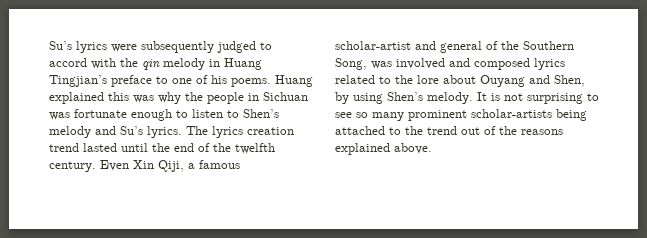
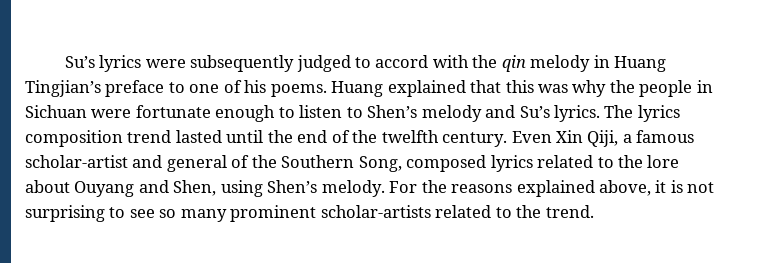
(104, 98) none -> [470,80,502,93] that
[49,112,70,120] was -> [91,109,132,118] were
[247,127,294,135] creation -> [25,130,123,147] composition
[371,58,470,69] was involved and -> (402, 164) none
[335,92,349,104] by -> (217, 188) none
[477,92,487,101] It -> [389,180,667,197] For the reasons explained above, it
[556,109,587,121] [335,126,563,135] [335,143,432,155] being attached to the trend out of the reasons explained above. -> [435,205,594,218] related to the trend.

